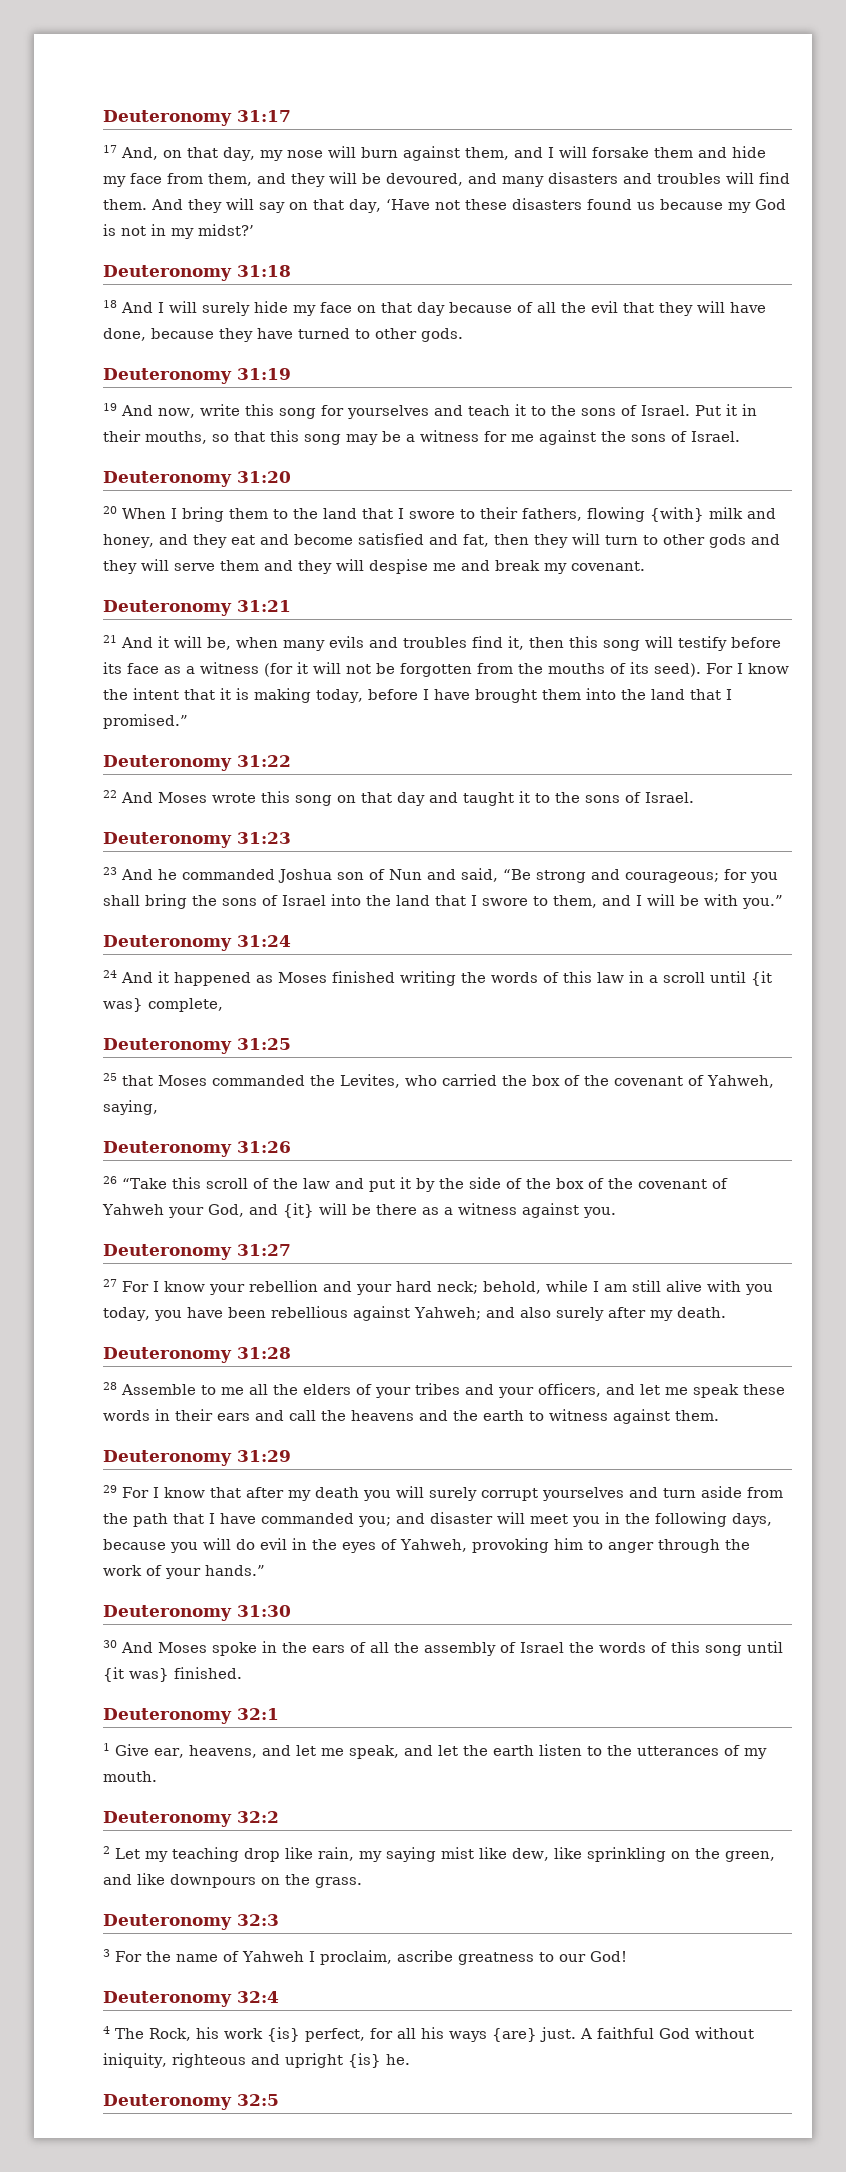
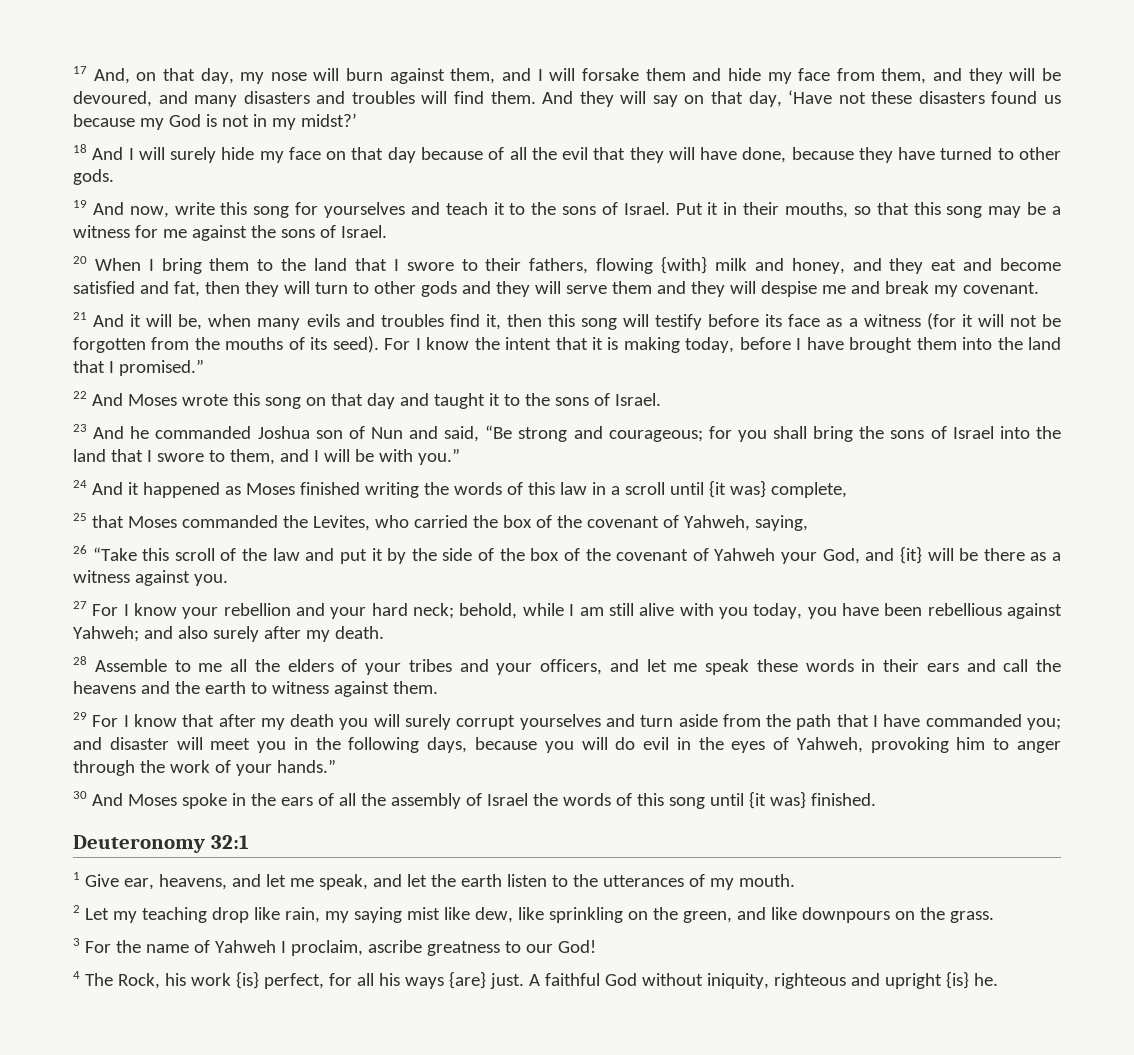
[103,110,291,126] Deuteronomy 31:17 // -> (73, 70) none
[103,265,291,281] // Deuteronomy 31:18 -> (357, 120) none
[103,368,291,384] // Deuteronomy 31:19 -> (114, 177) none
[103,471,291,487] // Deuteronomy 31:20 -> (387, 231) none
[103,600,291,616] // Deuteronomy 31:21 -> (1039, 288) none
[103,755,291,771] // Deuteronomy 31:22 -> (204, 367) none
[103,832,291,848] // Deuteronomy 31:23 -> (661, 399) none
[103,935,291,951] // Deuteronomy 31:24 -> (460, 456) none
[103,1038,291,1054] // Deuteronomy 31:25 -> (847, 490) none
[103,1141,291,1157] // Deuteronomy 31:26 -> (808, 523) none
[103,1244,291,1260] // Deuteronomy 31:27 -> (228, 580) none
[103,1347,291,1363] // Deuteronomy 31:28 -> (384, 632) none
[103,1450,291,1466] // Deuteronomy 31:29 -> (438, 687) none
[103,1605,291,1621] // Deuteronomy 31:30 -> (336, 766) none
[103,1811,279,1827] // Deuteronomy 32:2 -> (795, 880) none
[103,1914,279,1930] // Deuteronomy 32:3 -> (994, 917) none
[103,1991,279,2007] // Deuteronomy 32:4 -> (596, 946) none
[103,2094,279,2110] // Deuteronomy 32:5 -> (998, 979) none

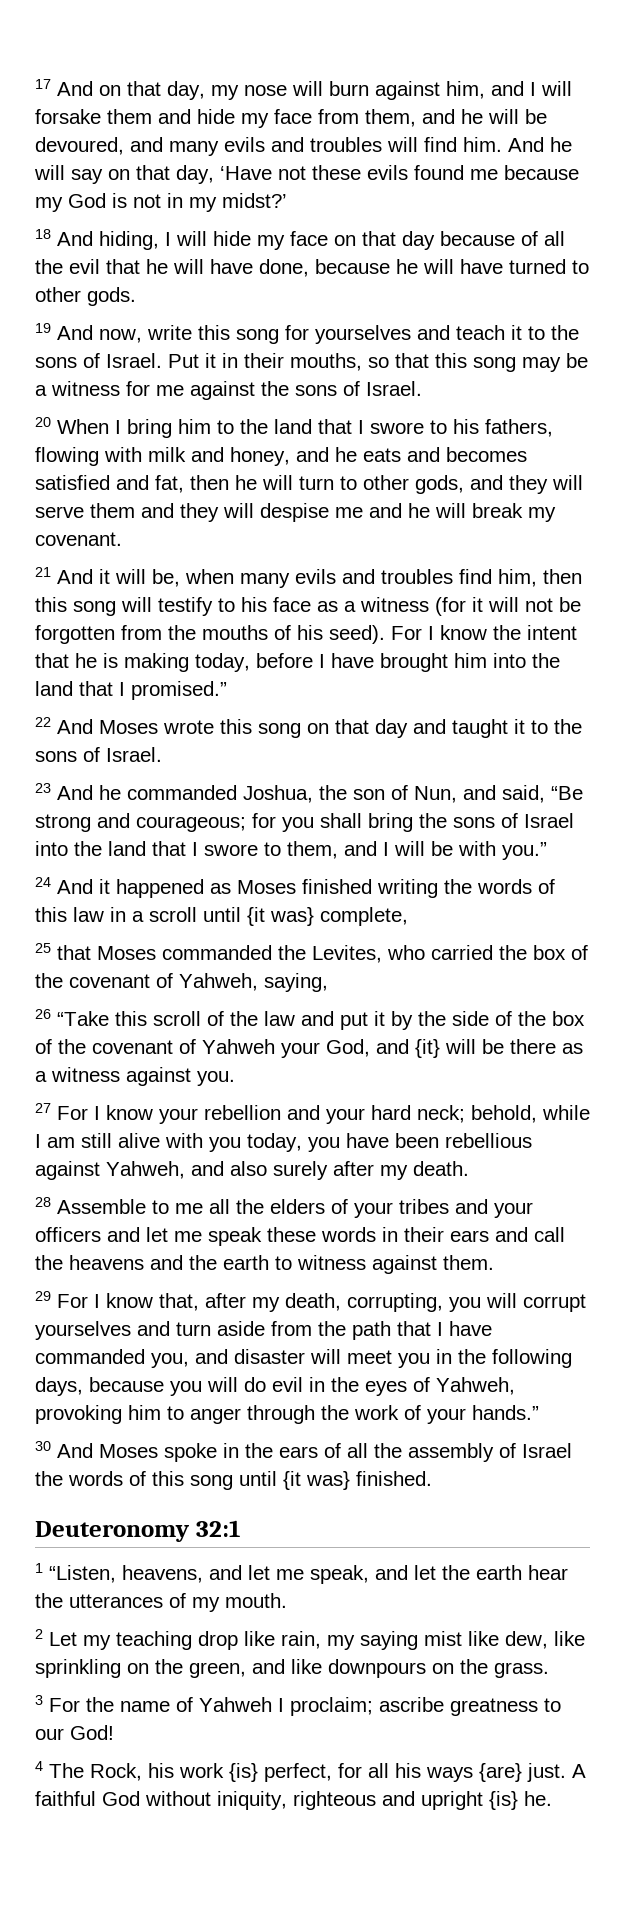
[93,68,130,84] And, -> [57,81,93,96] And
[450,68,496,84] them, -> [446,81,485,99] him,
[968,68,1003,84] they -> [461,109,483,124] he
[243,91,310,104] disasters -> [224,137,265,152] evils
[490,91,614,107] them. And they -> [463,137,572,152] him. And he
[918,91,1061,104] disasters found us -> [367,165,498,180] evils found me
[128,147,217,163] I will surely -> [99,231,207,250] hiding, I will
[629,147,664,163] they -> [146,259,168,274] he
[858,147,893,163] they -> [396,259,454,274] he will
[209,258,250,271] them -> [178,419,211,434] him
[485,258,522,271] their -> [453,419,479,434] his
[661,256,708,274] {with} -> [104,447,142,462] with
[889,258,1061,274] they eat and become -> [335,447,527,462] he eats and becomes
[244,281,279,297] they -> [235,475,257,490] he
[420,281,457,297] gods -> [415,475,464,494] gods,
(880, 287) none -> [408,503,466,518] he will
[485,314,501,330] it, -> [498,569,537,587] him,
[708,314,783,327] before its -> [218,597,267,612] to his
[310,337,328,350] its -> [297,625,323,640] his
[591,337,603,350] it -> [75,653,97,668] he
[916,337,957,350] them -> [454,653,487,668] him
[257,426,310,439] Joshua -> [243,785,347,803] Joshua, the
[370,427,403,439] Nun -> [414,786,457,803] Nun,
[73,626,139,642] Yahweh; -> [106,1161,185,1179] Yahweh,
[540,659,602,675] officers, -> [35,1227,101,1242] officers
[182,714,452,730] that after my death you will surely -> [159,1293,517,1312] that, after my death, corrupting, you will
[1027,718,1062,730] you; -> [151,1353,189,1368] you,
[84,874,154,890] Give ear, -> [49,1565,116,1583] “Listen,
[506,874,568,887] listen to -> [528,1565,568,1580] hear
[290,940,363,956] proclaim, -> [290,1697,373,1716] proclaim;

